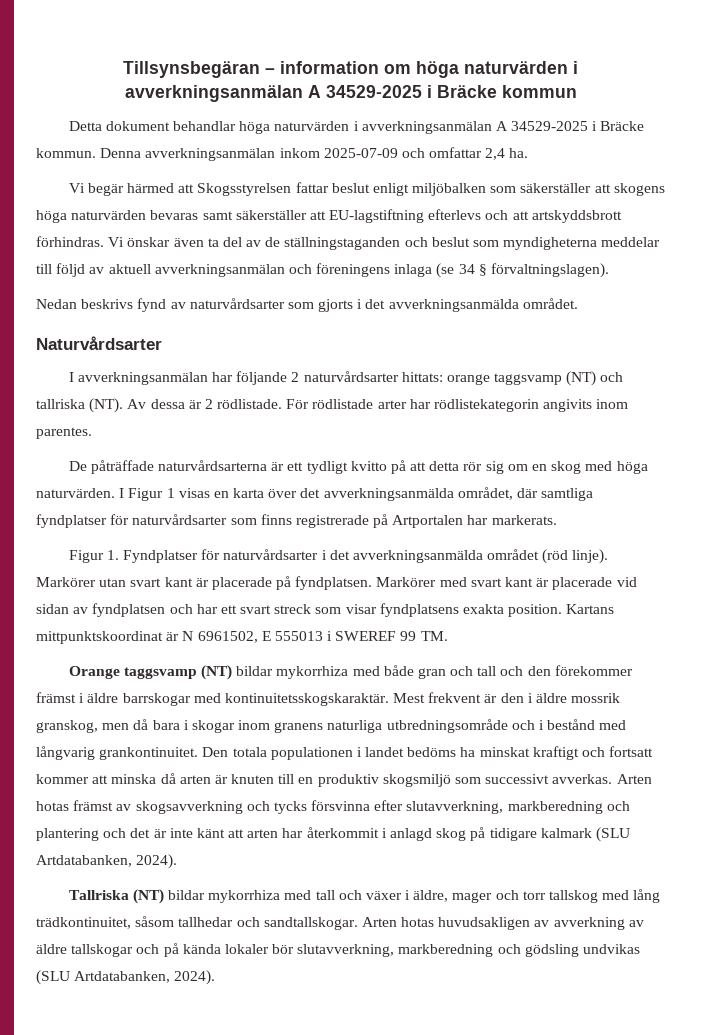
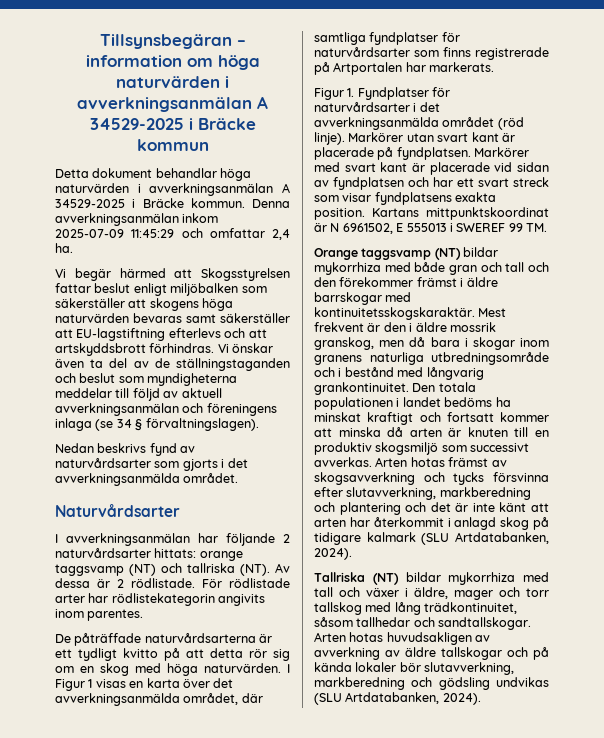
(398, 153) none -> [131,229,175,238] 11:45:29

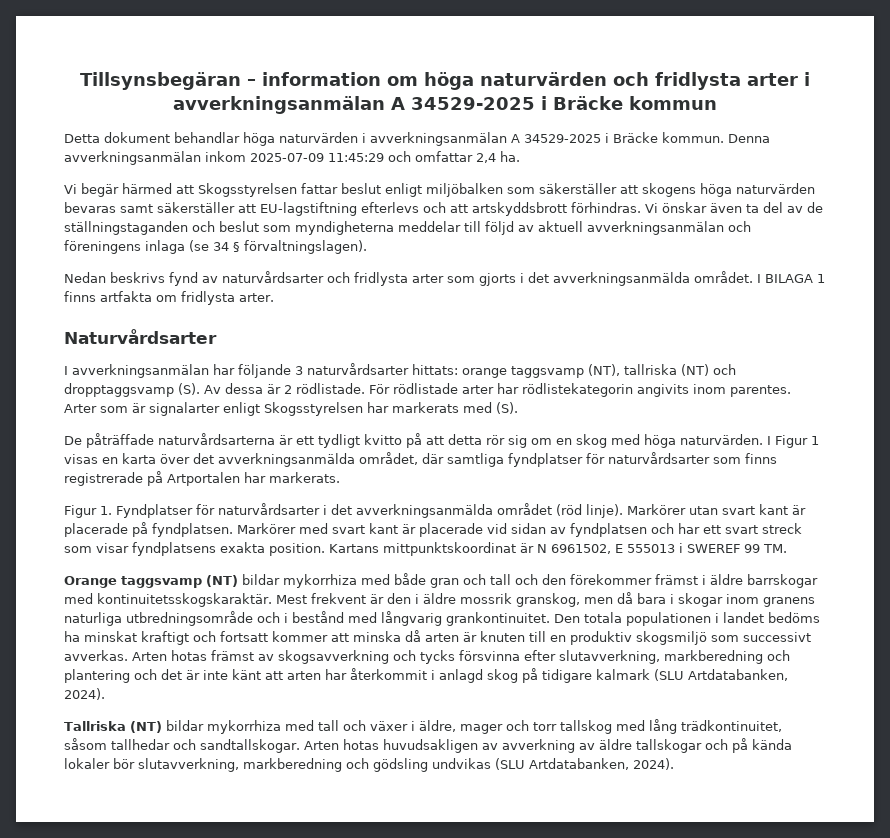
(220, 82) none -> [613,72,798,90] och fridlysta arter
(151, 463) none -> [327,272,444,286] och fridlysta arter
(239, 478) none -> [757,274,825,283] [64,291,274,305] I BILAGA 1 finns artfakta om fridlysta arter.
[283,534,290,543] 2 -> [295,366,303,375] 3
[129,563,270,576] (NT) och tallriska (NT). -> [588,364,736,376] [64,383,200,397] (NT), tallriska (NT) och dropptaggsvamp (S).
(144, 615) none -> [64,402,518,416] Arter som är signalarter enligt Skogsstyrelsen har markerats med (S).

